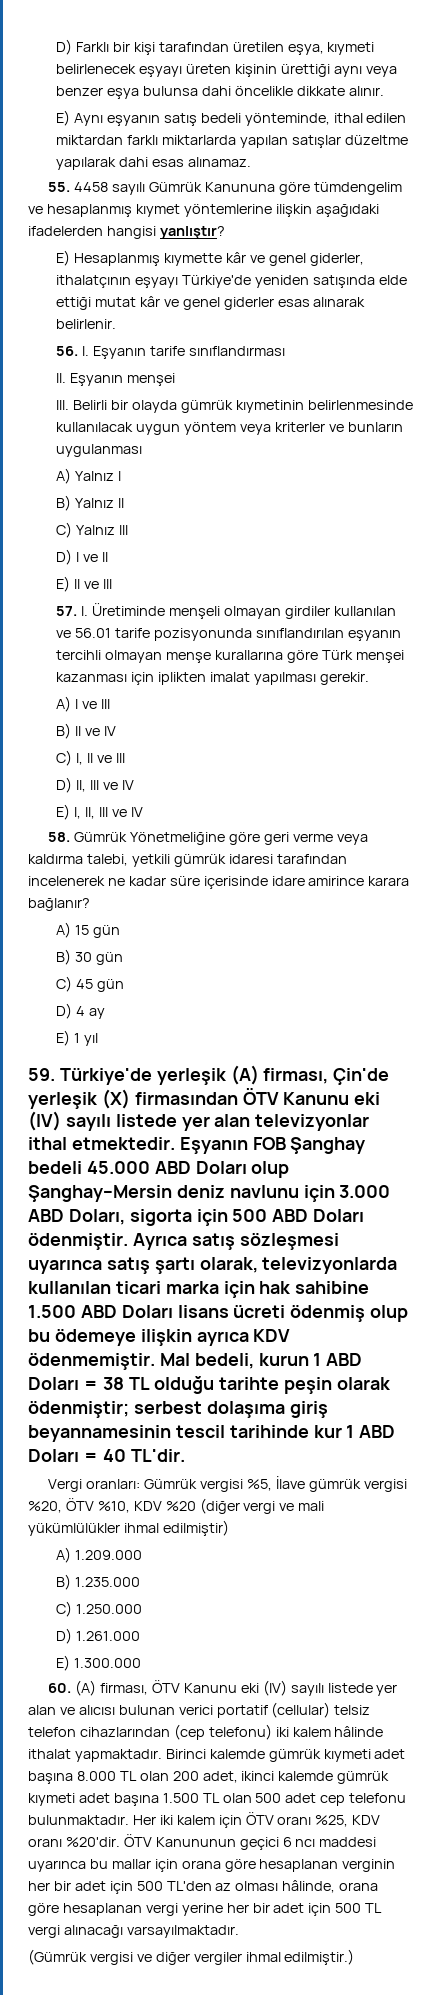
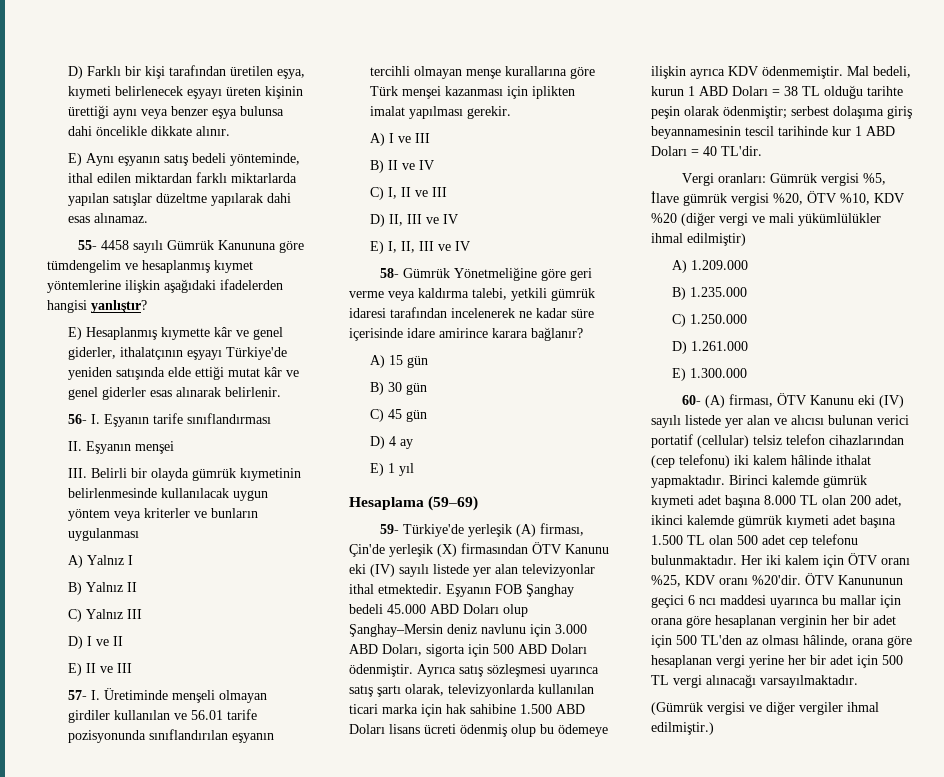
[48,182,71,192] 55. -> [77,240,97,250] 55-
[56,346,79,356] 56. -> [68,414,88,424] 56-
[56,606,78,616] 57. -> [68,690,88,700] 57-
[48,832,71,842] 58. -> [379,268,399,278] 58-
[28,1068,55,1081] 59. -> [349,496,479,511] [379,524,399,534] Hesaplama (59–69) // 59-
[48,1683,72,1693] 60. -> [681,395,701,405] 60-

